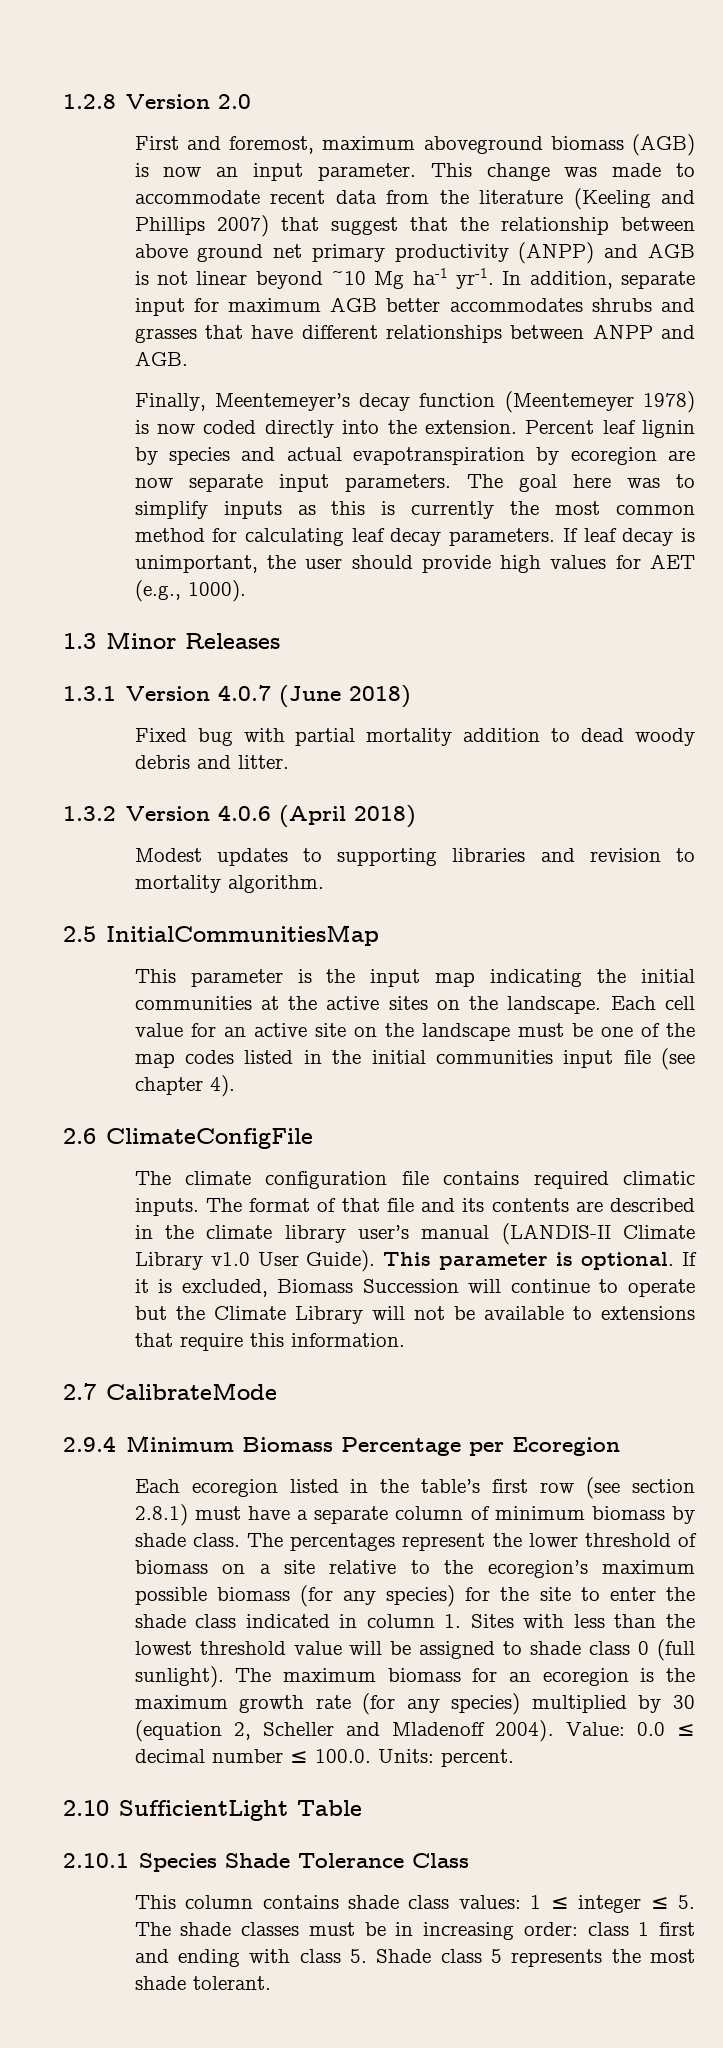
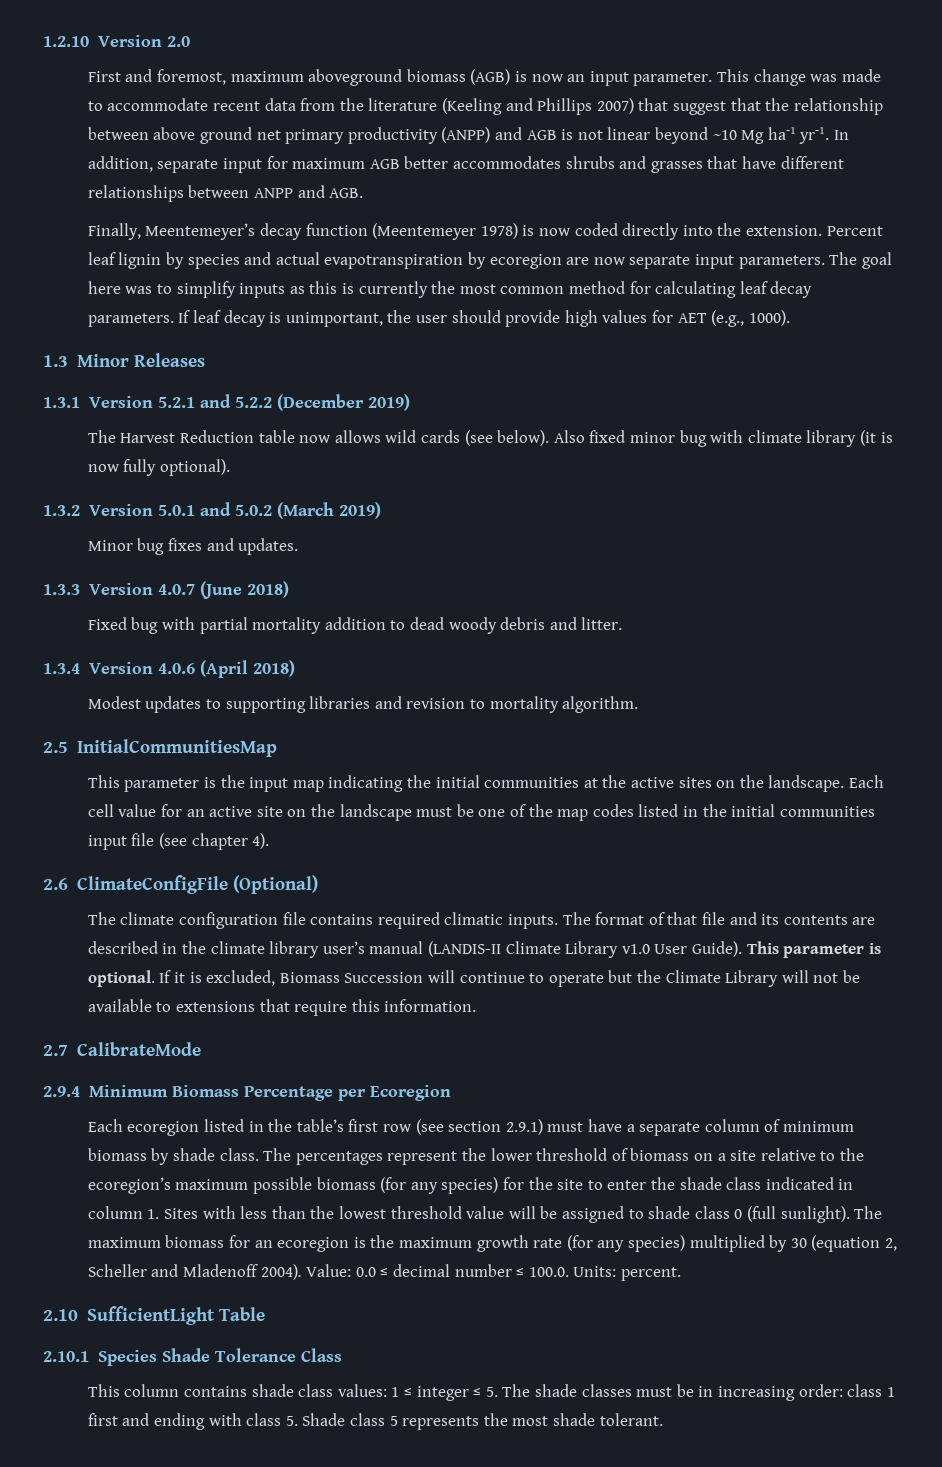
[63,94,116,109] 1.2.8 -> [43,36,89,47] 1.2.10
(211, 693) none -> [157,394,410,411] [87,430,893,447] [87,459,231,476] [43,502,381,519] [87,538,299,555] [43,583,153,595] 5.2.1 and 5.2.2 (December 2019) // The Harvest Reduction table now allows wild cards (see below). Also fixed minor bug with climate library (it is now fully optional). // 1.3.2 Version 5.0.1 and 5.0.2 (March 2019) // Minor bug fixes and updates. // 1.3.3 Version
[63,806,116,821] 1.3.2 -> [43,663,80,674] 1.3.4
(314, 1138) none -> [232,875,318,894] (Optional)
[134,1504,188,1526] 2.8.1) -> [505,1119,543,1135] 2.9.1)

